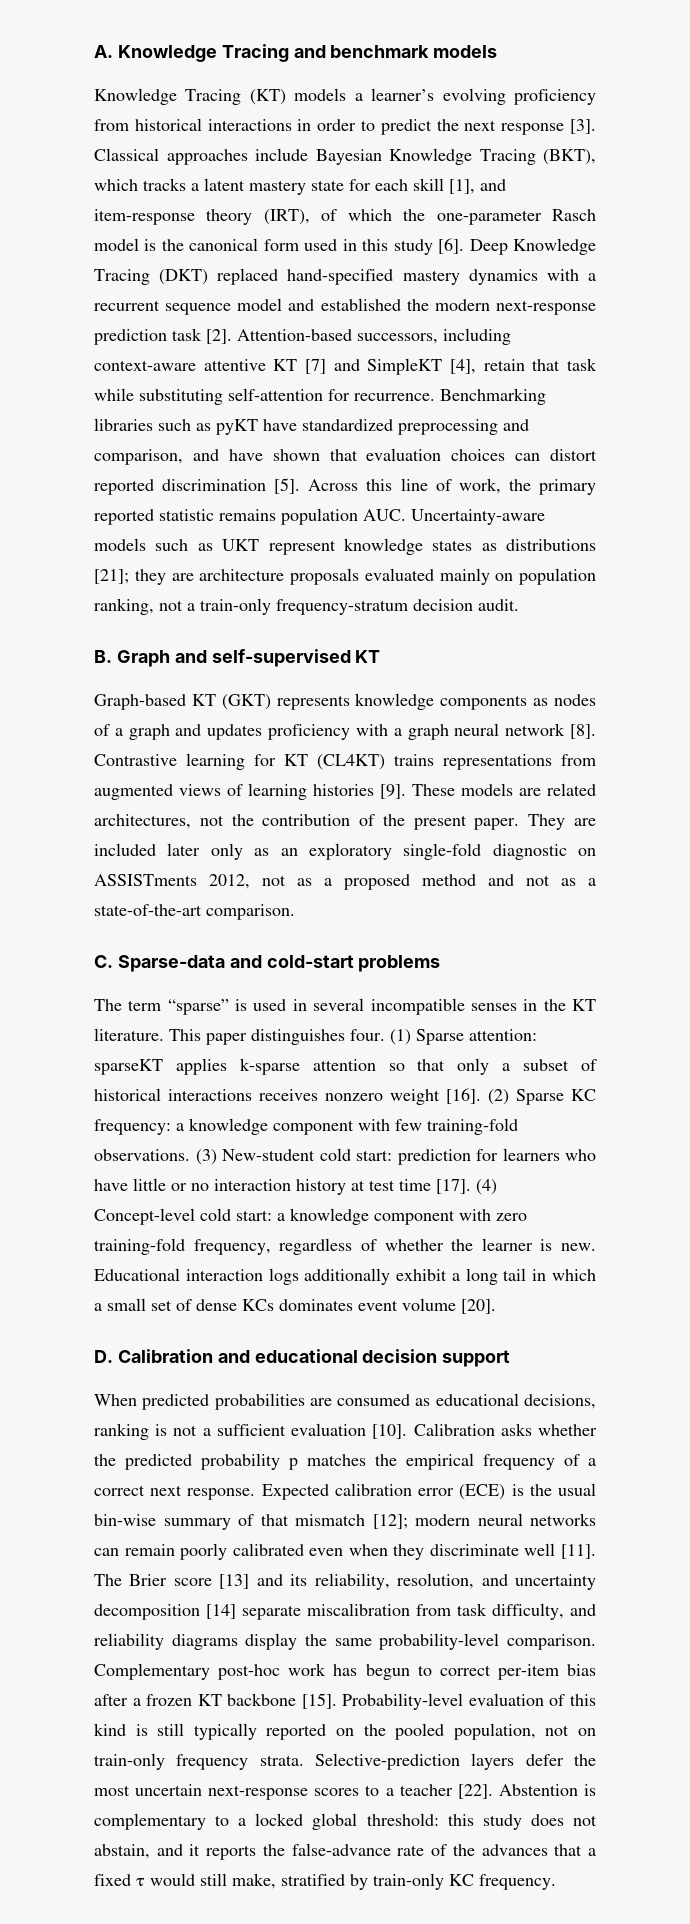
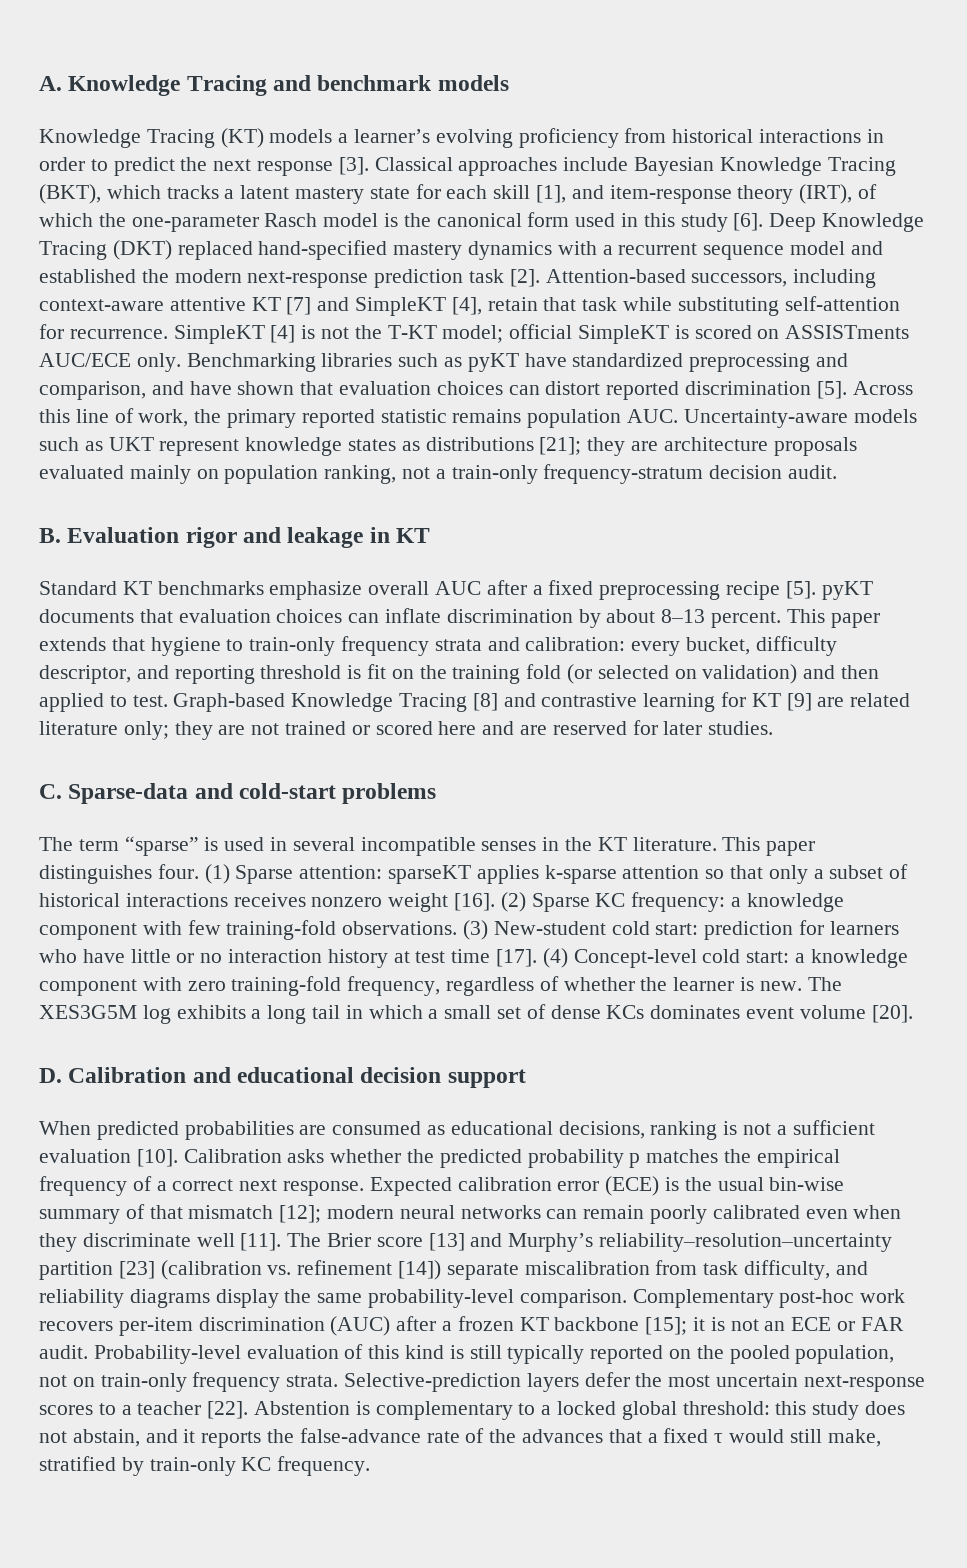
(435, 397) none -> [173,324,910,344] [39,353,181,372] SimpleKT [4] is not the T-KT model; official SimpleKT is scored on ASSISTments AUC/ECE only.
[116,649,381,667] [94,693,596,710] [94,723,596,740] [94,753,596,770] [94,783,596,800] [94,814,596,830] [94,843,596,860] [94,874,596,890] [94,904,295,920] Graph and self-supervised KT // Graph-based KT (GKT) represents knowledge components as nodes of a graph and updates proficiency with a graph neural network [8]. Contrastive learning for KT (CL4KT) trains representations from augmented views of learning histories [9]. These models are related architectures, not the contribution of the present paper. They are included later only as an exploratory single-fold diagnostic on ASSISTments 2012, not as a proposed method and not as a state-of-the-art comparison. -> [67,527,431,548] [39,580,873,600] [39,608,880,628] [39,636,837,656] [39,664,880,684] [39,692,911,712] [39,720,774,740] Evaluation rigor and leakage in KT // Standard KT benchmarks emphasize overall AUC after a fixed preprocessing recipe [5]. pyKT documents that evaluation choices can inflate discrimination by about 8–13 percent. This paper extends that hygiene to train-only frequency strata and calibration: every bucket, difficulty descriptor, and reporting threshold is fit on the training fold (or selected on validation) and then applied to test. Graph-based Knowledge Tracing [8] and contrastive learning for KT [9] are related literature only; they are not trained or scored here and are reserved for later studies.
[94,1268,448,1285] Educational interaction logs additionally exhibit -> [807,977,842,991] [39,1005,246,1024] The XES3G5M log exhibits
[290,1573,596,1590] [94,1604,236,1620] its reliability, resolution, and uncertainty decomposition [14] -> [508,1233,893,1252] [39,1260,442,1280] Murphy’s reliability–resolution–uncertainty partition [23] (calibration vs. refinement [14])
[333,1664,596,1680] has begun to correct per-item bias -> [39,1316,391,1336] recovers per-item discrimination (AUC)
[301,1693,337,1709] [15]. -> [645,1317,904,1335] [39,1345,88,1359] [15]; it is not an ECE or FAR audit.

